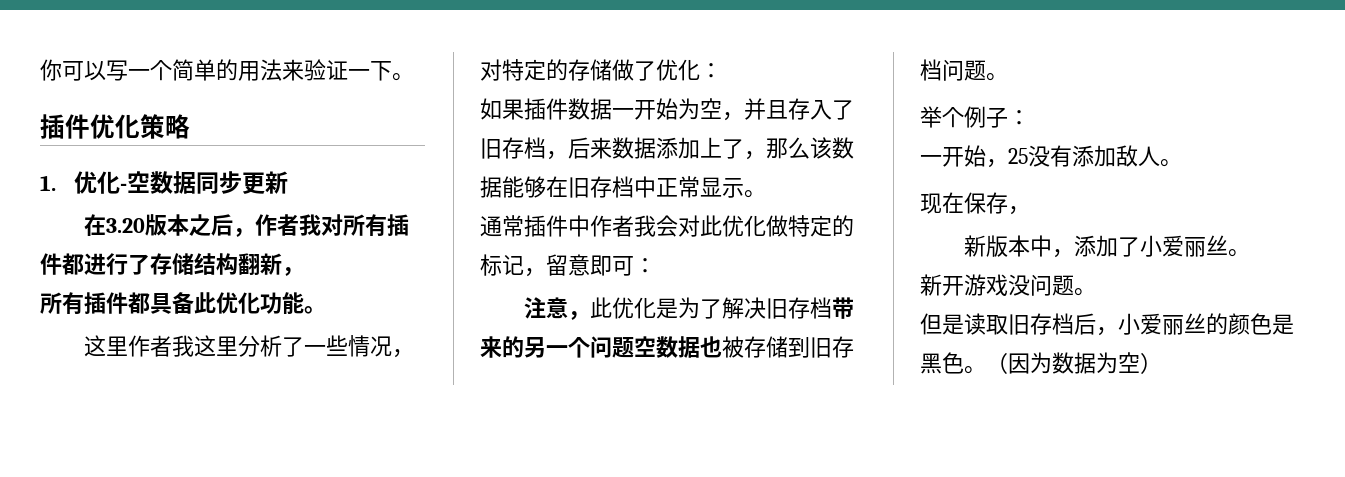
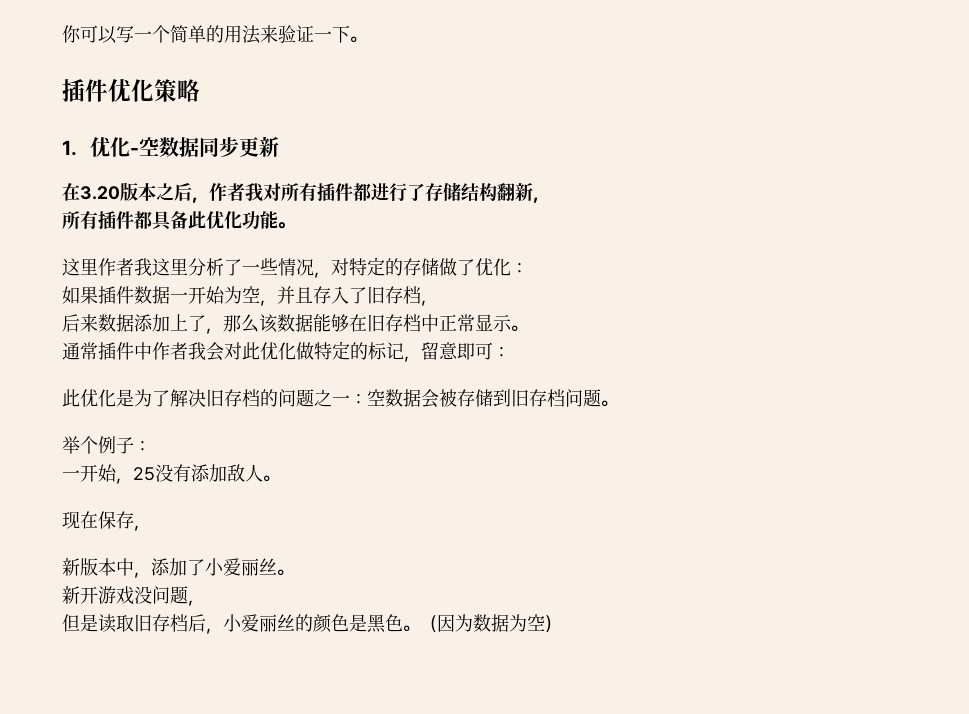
(568, 155) none -> (438, 303) //
[524,297,591,320] 注意， -> (510, 352) none
[832,297,855,319] [480,336,722,358] 带来的另一个问题空数据也 -> [260,389,439,408] 的问题之一：空数据会
[1074,288,1096,296] 。 -> [188,600,205,606] ，

